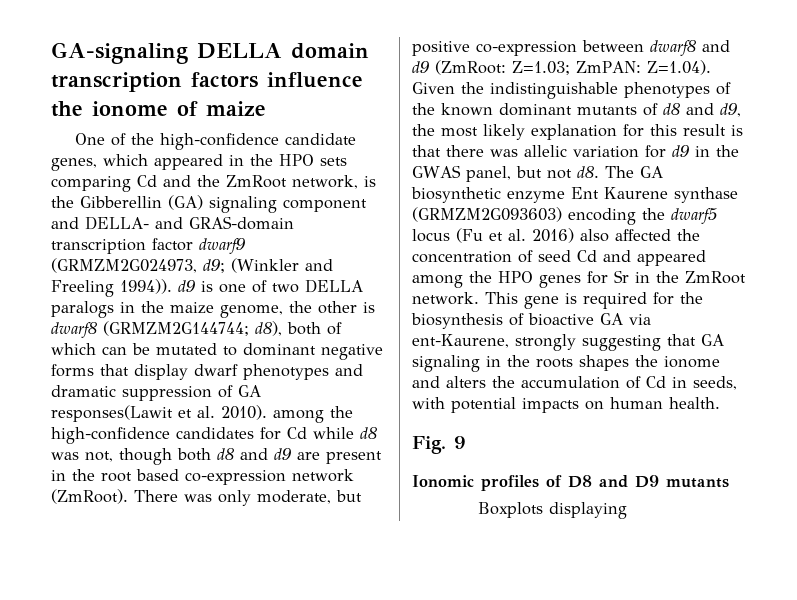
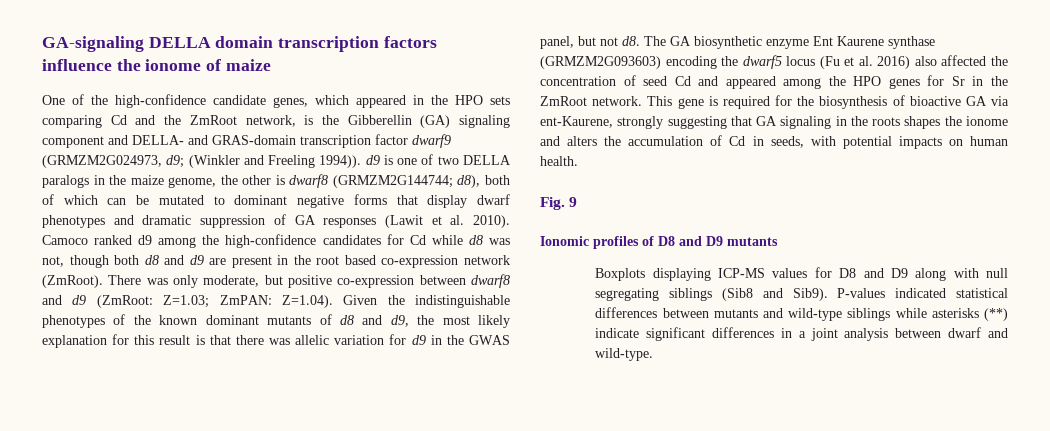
[51,405,173,422] responses(Lawit -> [323,215,423,228] responses (Lawit
(267, 412) none -> [42,235,153,245] Camoco ranked d9
(627, 510) none -> [718,267,1009,281] [595,288,1008,301] [595,307,1008,321] [595,327,1009,341] [595,348,654,361] ICP-MS values for D8 and D9 along with null segregating siblings (Sib8 and Sib9). P-values indicated statistical differences between mutants and wild-type siblings while asterisks (**) indicate significant differences in a joint analysis between dwarf and wild-type.

